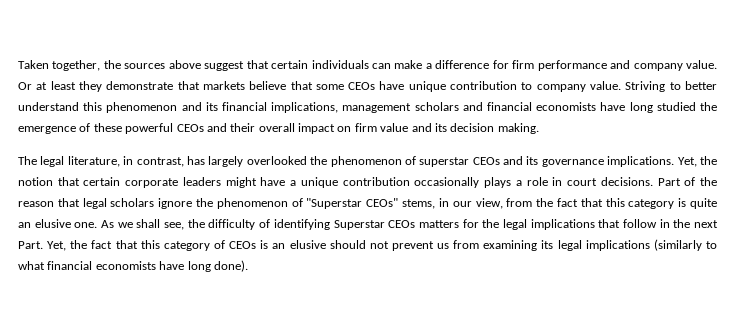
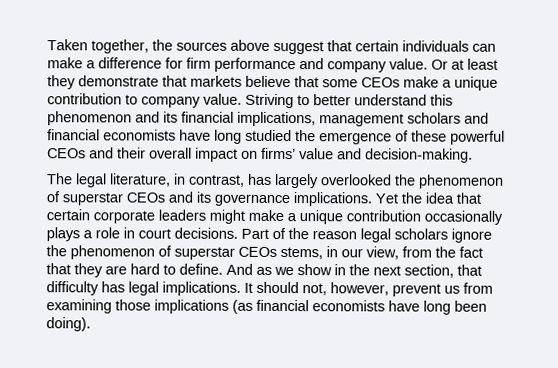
[379,81,405,90] have -> [403,76,452,88] make a
[354,123,377,132] firm -> [261,147,296,160] firms’
[434,123,539,134] its decision making. -> [365,148,473,163] decision-making.
[677,156,718,167] [18,177,53,186] Yet, the notion -> [375,192,454,204] Yet the idea
[260,177,286,186] have -> [248,209,284,222] make
[57,198,80,207] that -> (357, 235) none
[306,198,399,209] "Superstar CEOs" -> [174,246,277,260] superstar CEOs
[605,198,718,209] [18,219,718,230] [18,239,717,251] [18,260,248,272] this category is quite an elusive one. As we shall see, the difficulty of identifying Superstar CEOs matters for the legal implications that follow in the next Part. Yet, the fact that this category of CEOs is an elusive should not prevent us from examining its legal implications (similarly to what financial economists have long done). -> [74,263,482,278] [46,281,493,297] [46,299,487,315] [46,317,91,332] they are hard to define. And as we show in the next section, that difficulty has legal implications. It should not, however, prevent us from examining those implications (as financial economists have long been doing).

